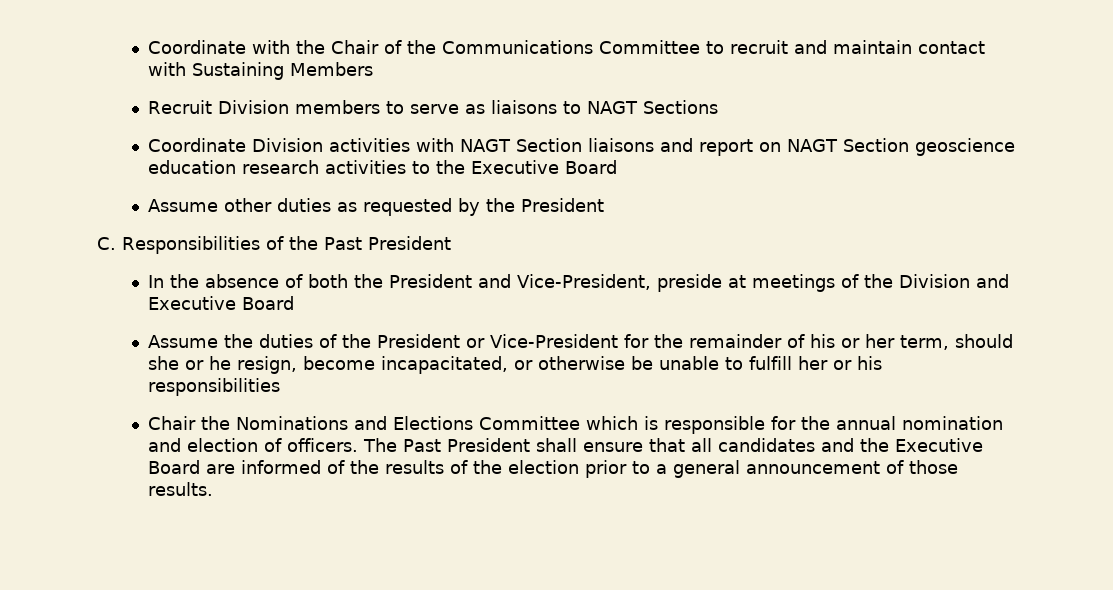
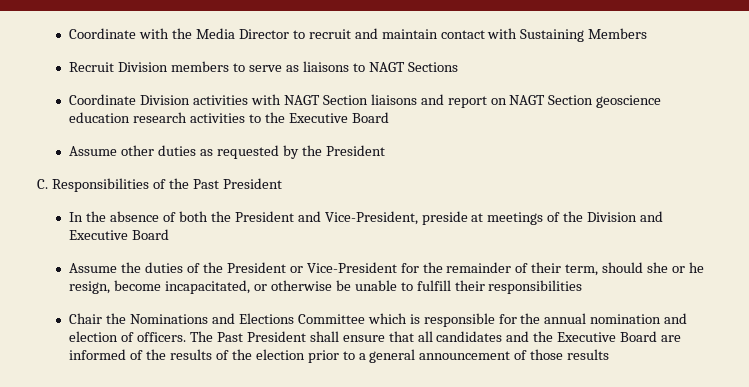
[330,40,700,54] Chair of the Communications Committee -> [196,28,289,39] Media Director
[809,334,895,348] his or her -> [531,262,562,273] their
[797,356,882,370] her or his -> [454,280,485,291] their
[147,482,213,496] results. -> [567,349,610,360] results

